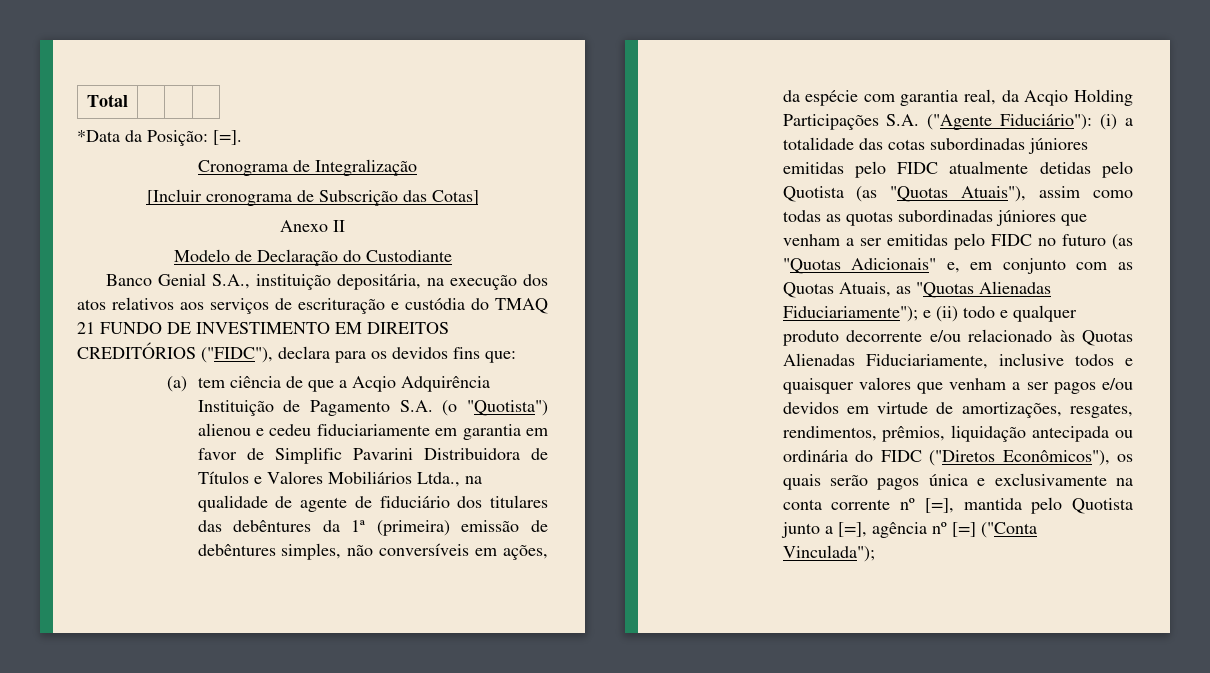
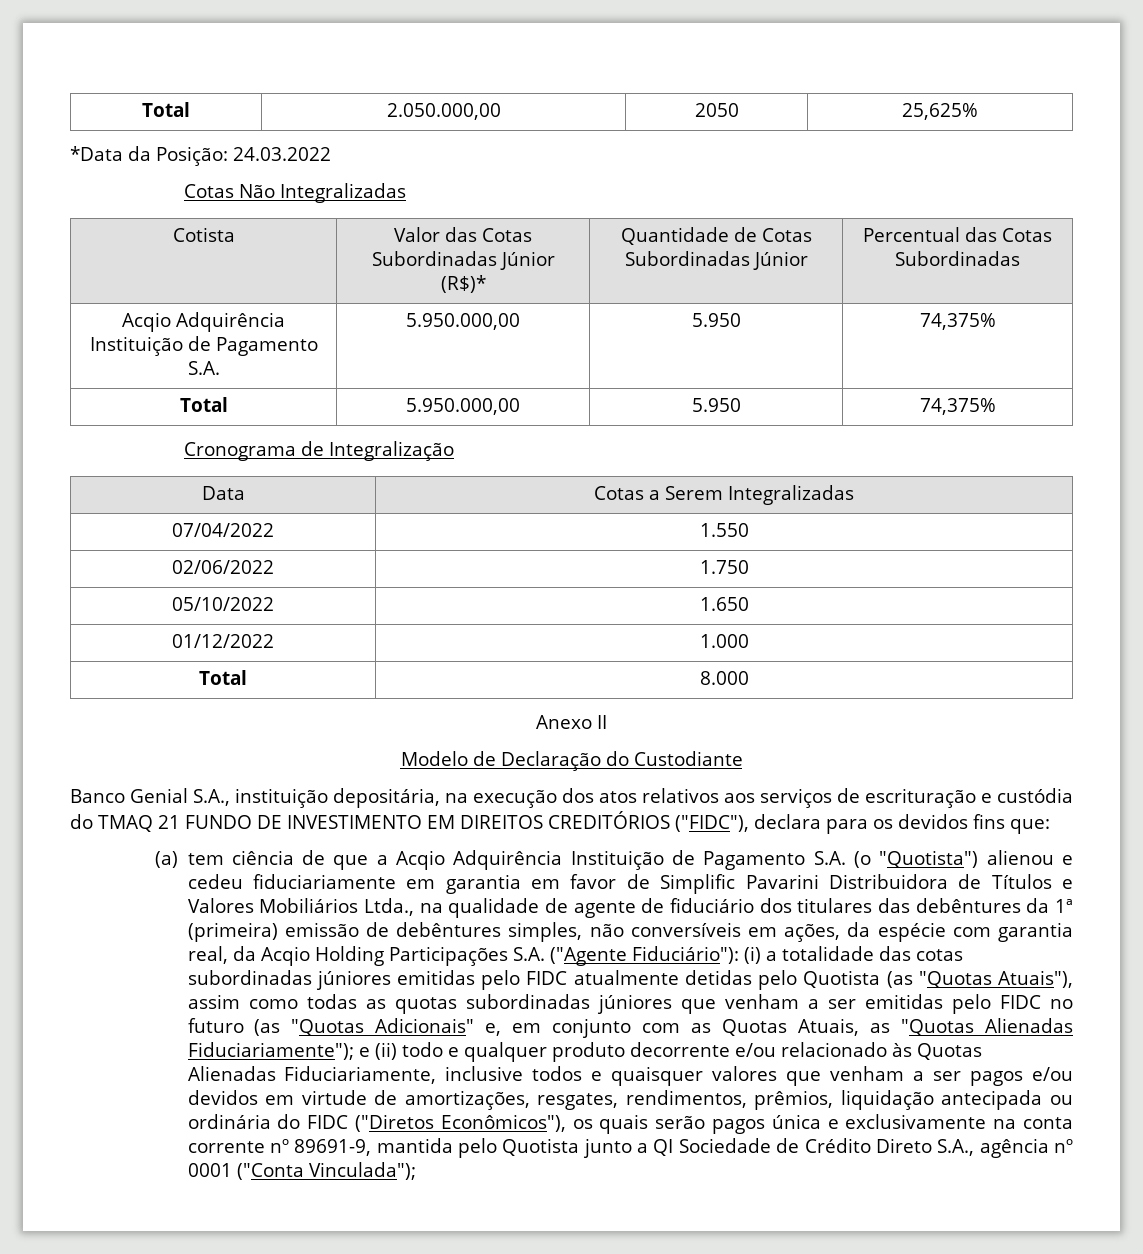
[87,94,128,107] Total | | | -> [142,102,191,117] [386,103,501,120] [694,103,739,117] [902,103,978,120] Total | 2.050.000,00 | 2050 | 25,625%
[213,130,242,145] [197,159,417,176] [146,189,479,206] [=]. // Cronograma de Integralização // [Incluir cronograma de Subscrição das Cotas] -> [233,147,331,161] [183,183,406,203] [172,227,235,242] [394,227,532,242] [371,251,555,270] [440,275,486,293] [620,227,812,245] [624,251,808,270] [863,227,1052,242] [895,251,1020,266] [122,312,285,332] [89,336,318,356] [187,361,220,375] [406,313,520,330] [691,313,741,327] [919,313,996,330] [179,397,228,412] [406,398,520,415] [691,398,741,412] [919,398,996,415] [183,441,454,461] [201,486,245,500] [594,485,855,505] [172,523,274,537] [699,523,749,537] [172,560,274,574] [699,560,749,574] [172,597,274,611] [699,597,749,611] [172,634,274,648] [699,634,749,648] [199,670,248,685] [699,671,749,685] 24.03.2022 // Cotas Não Integralizadas // Cotista | Valor das Cotas Subordinadas Júnior (R$)* | Quantidade de Cotas Subordinadas Júnior | Percentual das Cotas Subordinadas // Acqio Adquirência Instituição de Pagamento S.A. | 5.950.000,00 | 5.950 | 74,375% // Total | 5.950.000,00 | 5.950 | 74,375% // Cronograma de Integralização // Data | Cotas a Serem Integralizadas // 07/04/2022 | 1.550 // 02/06/2022 | 1.750 // 05/10/2022 | 1.650 // 01/12/2022 | 1.000 // Total | 8.000
[924,498,954,513] [=], -> [294,1139,372,1156] 89691-9,
[837,522,867,537] [=], -> [653,1138,975,1156] QI Sociedade de Crédito Direto S.A.,
[951,522,976,537] [=] -> [187,1163,232,1177] 0001

